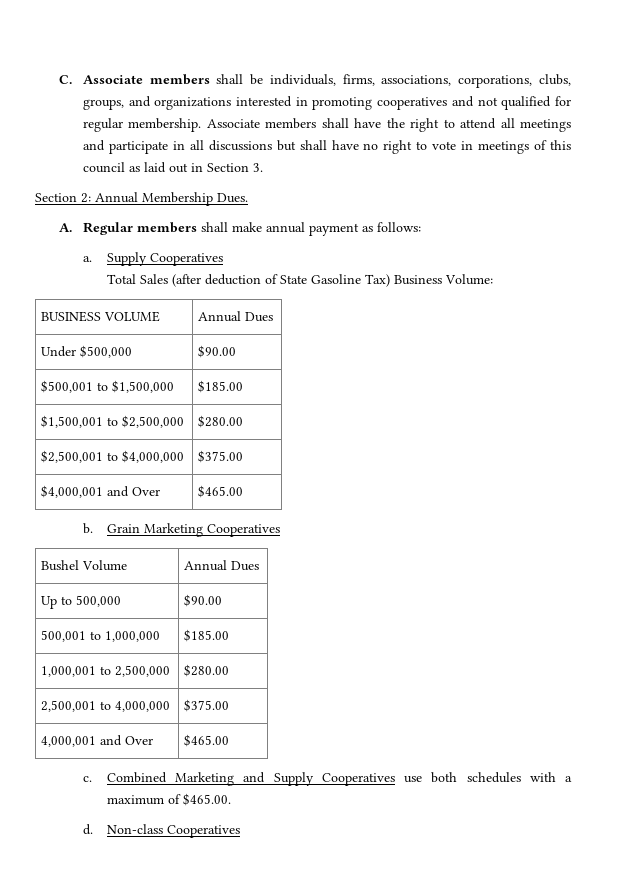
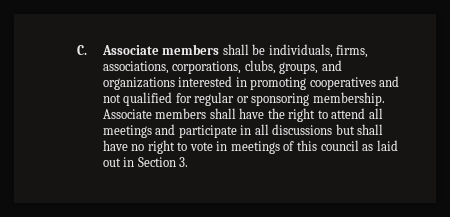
(123, 125) none -> [236,93,310,106] or sponsoring
[35,192,248,206] [58,222,421,236] [82,252,223,266] [106,274,493,287] [41,311,161,322] [198,311,274,322] [41,345,133,358] [198,345,237,358] [41,380,175,393] [198,380,244,393] [41,415,185,428] [198,415,244,428] [41,450,185,463] [198,450,244,463] [41,485,161,498] [198,485,244,498] [82,523,280,537] [41,560,128,571] [184,560,260,571] [41,595,122,609] [184,594,223,607] [41,630,161,642] [184,629,230,642] [41,665,171,677] [184,664,230,677] [41,700,171,712] [184,699,230,712] [41,735,154,747] [184,734,230,747] [82,772,573,786] [106,793,231,806] [82,824,240,838] // Section 2: Annual Membership Dues. // A. Regular members shall make annual payment as follows: // a. Supply Cooperatives // Total Sales (after deduction of State Gasoline Tax) Business Volume: // BUSINESS VOLUME | Annual Dues // Under $500,000 | $90.00 // $500,001 to $1,500,000 | $185.00 // $1,500,001 to $2,500,000 | $280.00 // $2,500,001 to $4,000,000 | $375.00 // $4,000,001 and Over | $465.00 // b. Grain Marketing Cooperatives // Bushel Volume | Annual Dues // Up to 500,000 | $90.00 // 500,001 to 1,000,000 | $185.00 // 1,000,001 to 2,500,000 | $280.00 // 2,500,001 to 4,000,000 | $375.00 // 4,000,001 and Over | $465.00 // c. Combined Marketing and Supply Cooperatives use both schedules with a maximum of $465.00. // d. Non-class Cooperatives -> (189, 162) none

